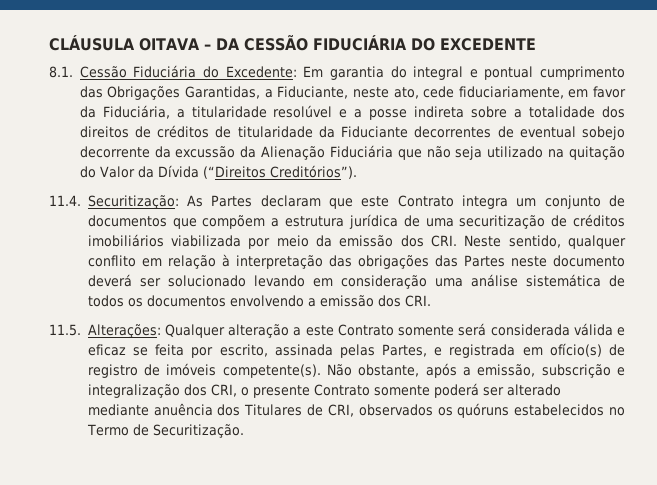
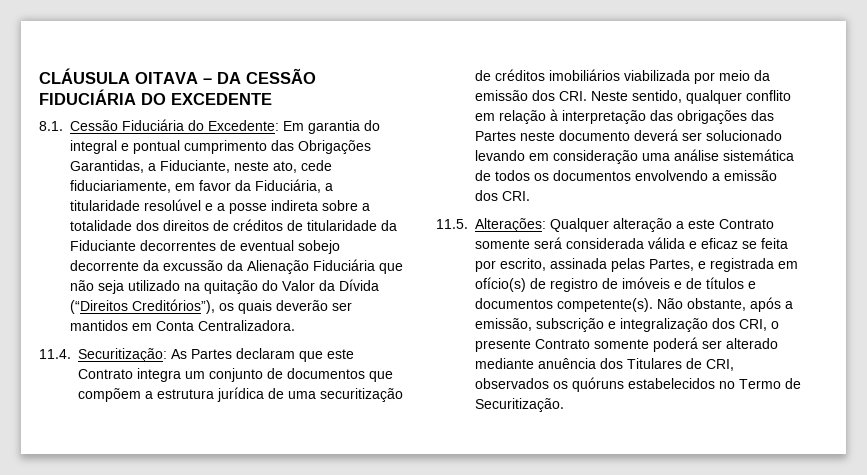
[269,165,357,179] Creditórios”). -> [132,299,352,314] [70,320,295,331] Creditórios”), os quais deverão ser mantidos em Conta Centralizadora.
(217, 369) none -> [674,277,756,289] [475,298,553,309] e de títulos e documentos

